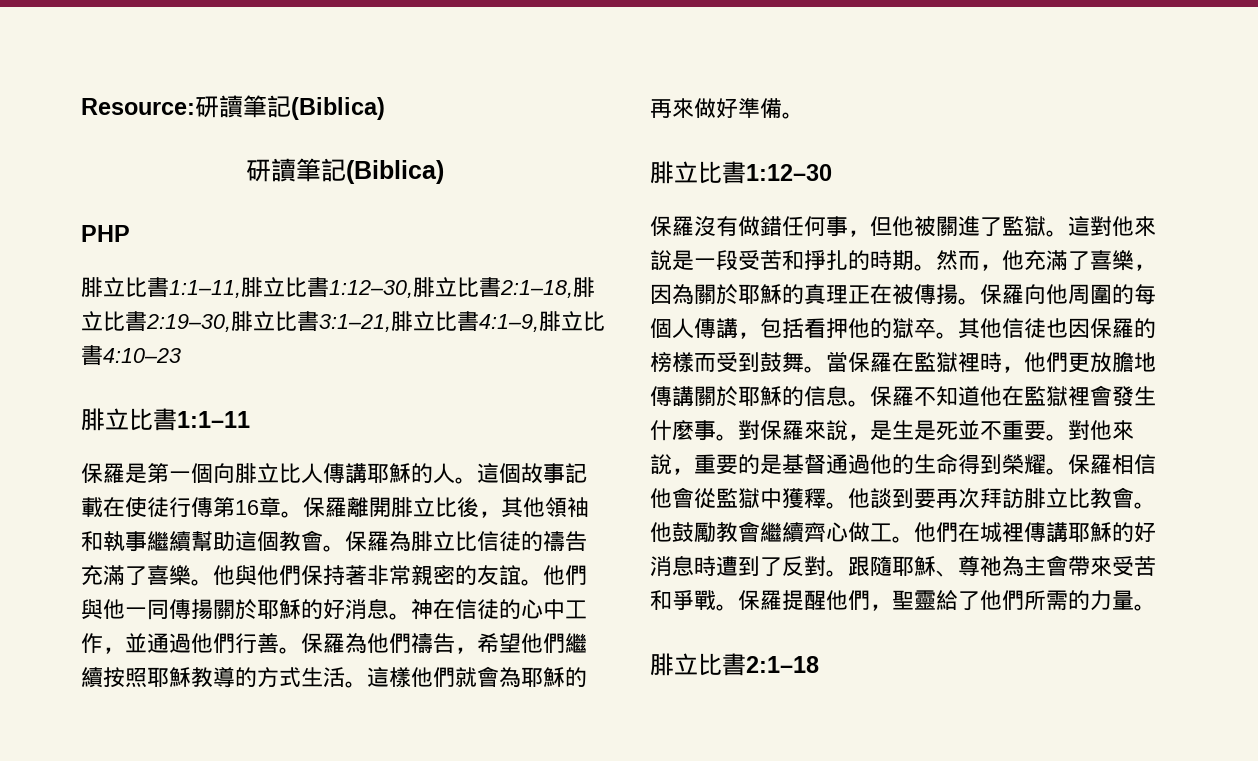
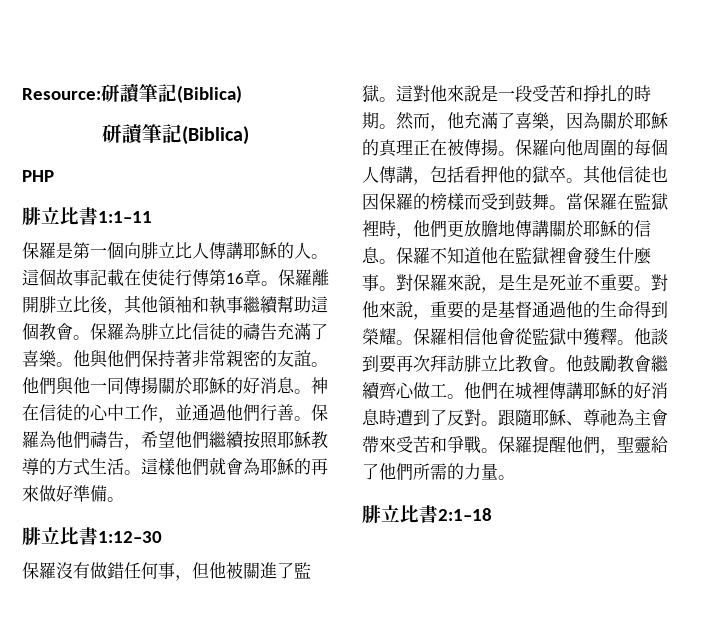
[81,277,595,298] [81,311,605,332] [81,345,181,365] // 腓立比書1:1–11,腓立比書1:12–30,腓立比書2:1–18,腓立比書2:19–30,腓立比書3:1–21,腓立比書4:1–9,腓立比書4:10–23 -> (54, 176) none

